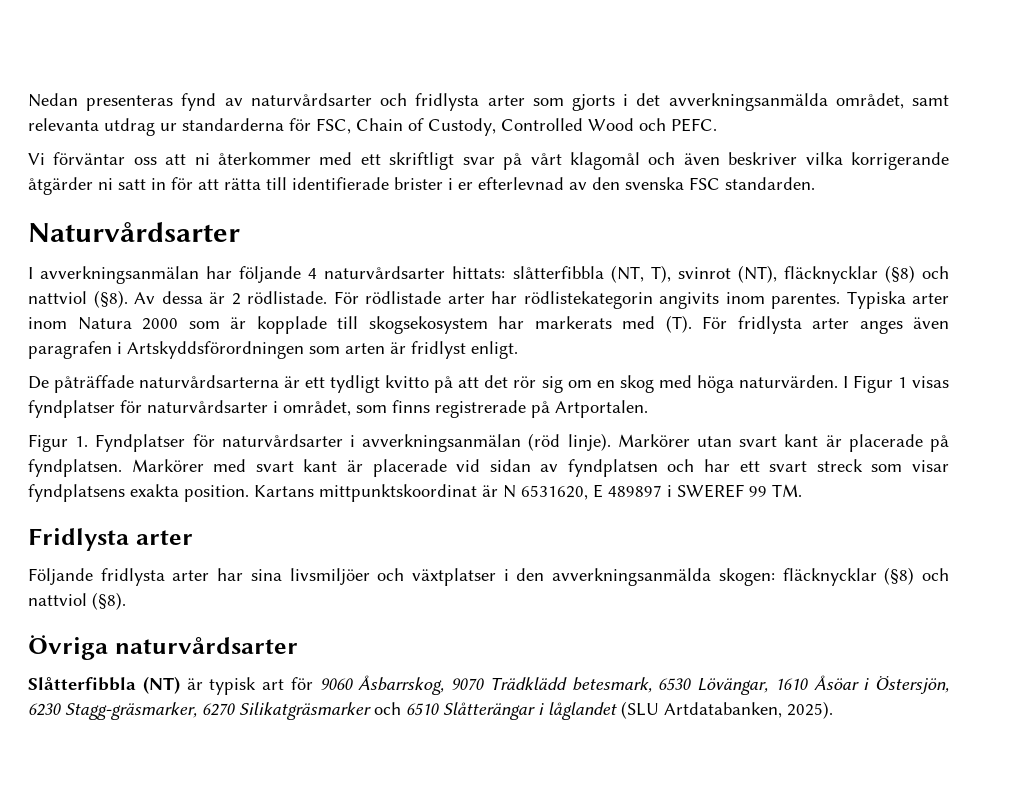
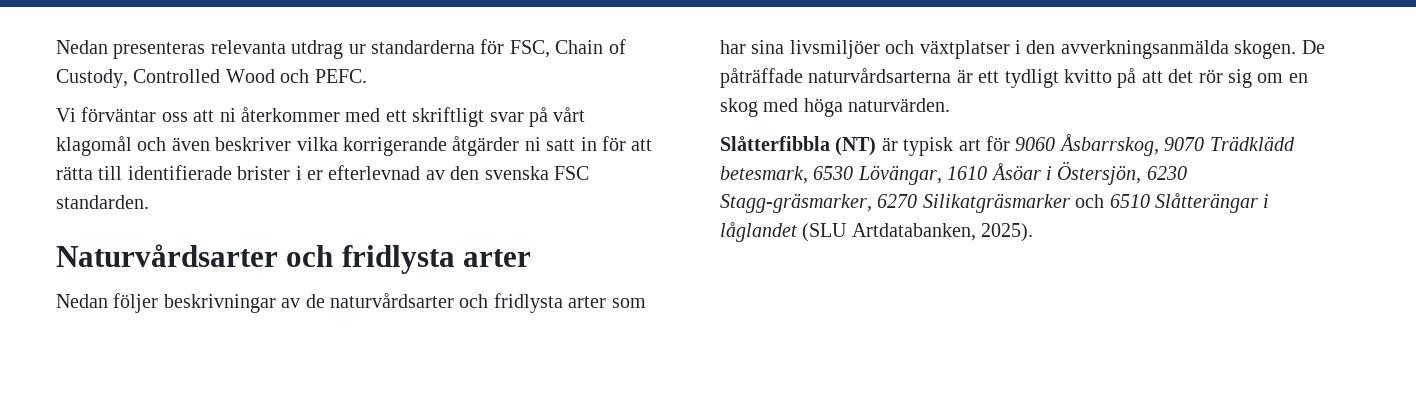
[181,93,949,111] fynd av naturvårdsarter och fridlysta arter som gjorts i det avverkningsanmälda området, samt -> (206, 50) none
[28,265,949,284] [28,290,949,309] [28,315,949,334] [28,341,518,359] // I avverkningsanmälan har följande 4 naturvårdsarter hittats: slåtterfibbla (NT, T), svinrot (NT), fläcknycklar (§8) och nattviol (§8). Av dessa är 2 rödlistade. För rödlistade arter har rödlistekategorin angivits inom parentes. Typiska arter inom Natura 2000 som är kopplade till skogsekosystem har markerats med (T). För fridlysta arter anges även paragrafen i Artskyddsförordningen som arten är fridlyst enligt. // -> [286,245,532,274] [56,293,646,313] [720,40,1297,59] och fridlysta arter // Nedan följer beskrivningar av de naturvårdsarter och fridlysta arter som har sina livsmiljöer och växtplatser i den avverkningsanmälda skogen.
[842,375,949,393] [28,400,648,418] [28,433,950,452] [28,459,950,477] [28,484,802,502] [28,528,193,551] [28,567,949,586] [28,592,126,610] [28,635,298,660] I Figur 1 visas fyndplatser för naturvårdsarter i området, som finns registrerade på Artportalen. // Figur 1. Fyndplatser för naturvårdsarter i avverkningsanmälan (röd linje). Markörer utan svart kant är placerade på fyndplatsen. Markörer med svart kant är placerade vid sidan av fyndplatsen och har ett svart streck som visar fyndplatsens exakta position. Kartans mittpunktskoordinat är N 6531620, E 489897 i SWEREF 99 TM. // Fridlysta arter // Följande fridlysta arter har sina livsmiljöer och växtplatser i den avverkningsanmälda skogen: fläcknycklar (§8) och nattviol (§8). // Övriga naturvårdsarter -> (951, 105) none

